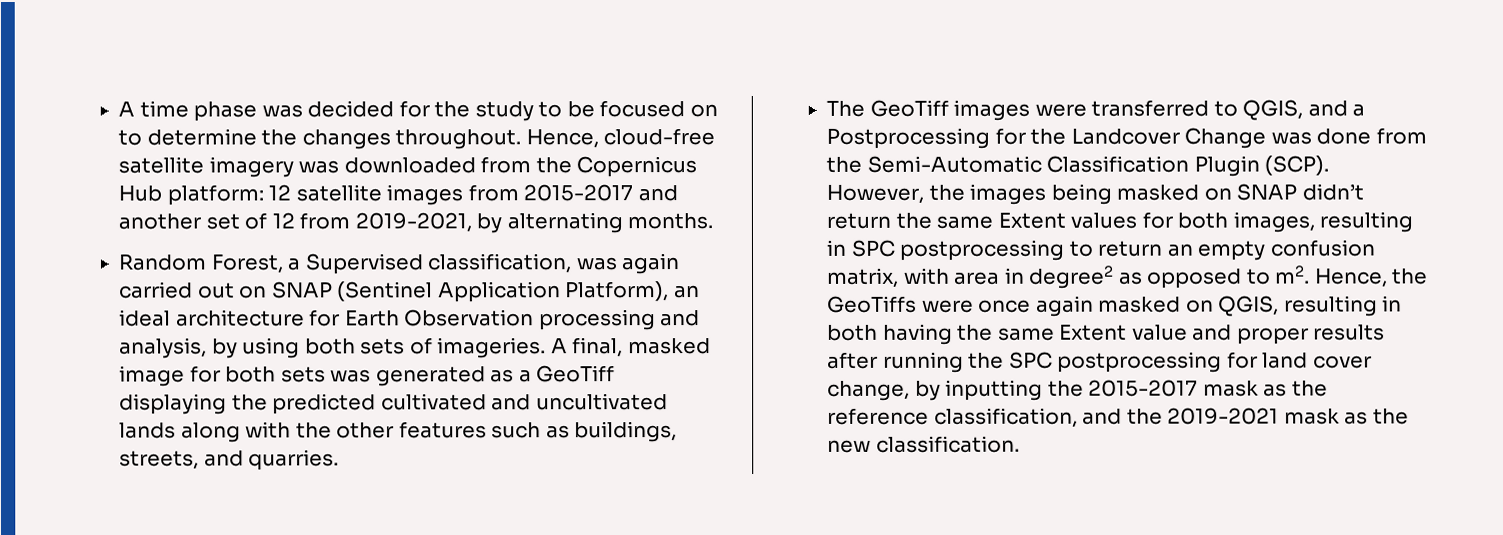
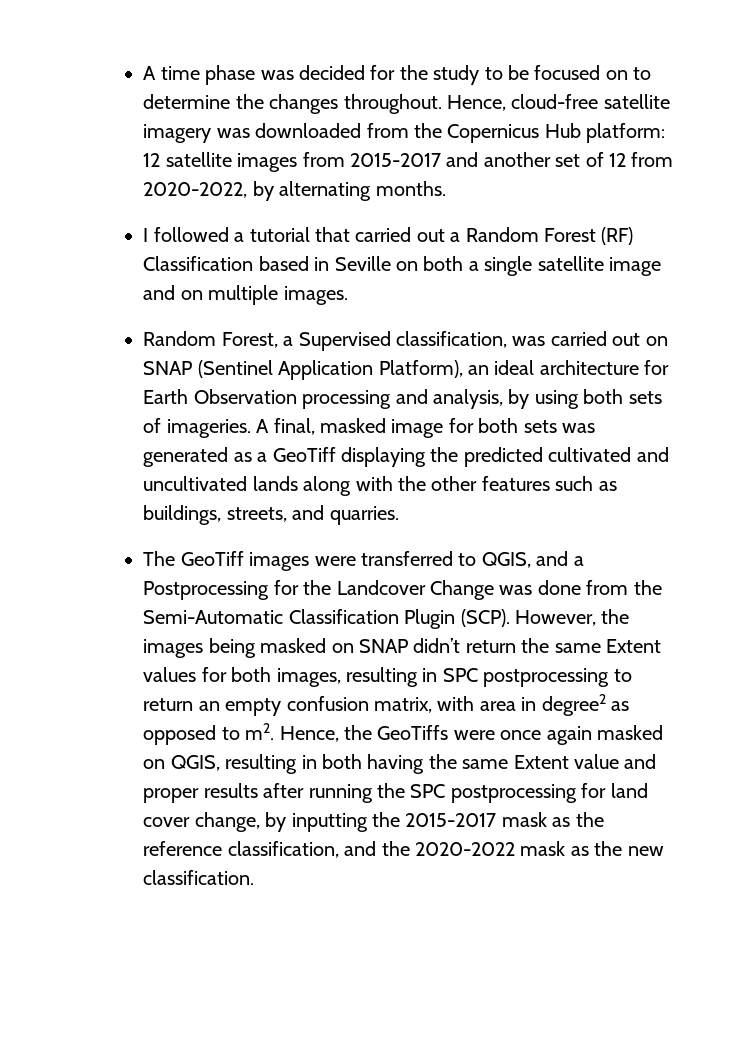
[354,212,472,233] 2019-2021, -> [143,182,248,198] 2020-2022,
(714, 221) none -> [143,227,634,245] [143,256,661,276] [143,285,348,305] // I followed a tutorial that carried out a Random Forest (RF) Classification based in Seville on both a single satellite image and on multiple images.
[621,253,681,275] again -> (546, 341) none
[1167,407,1280,425] 2019-2021 -> [414,842,515,856] 2020-2022

